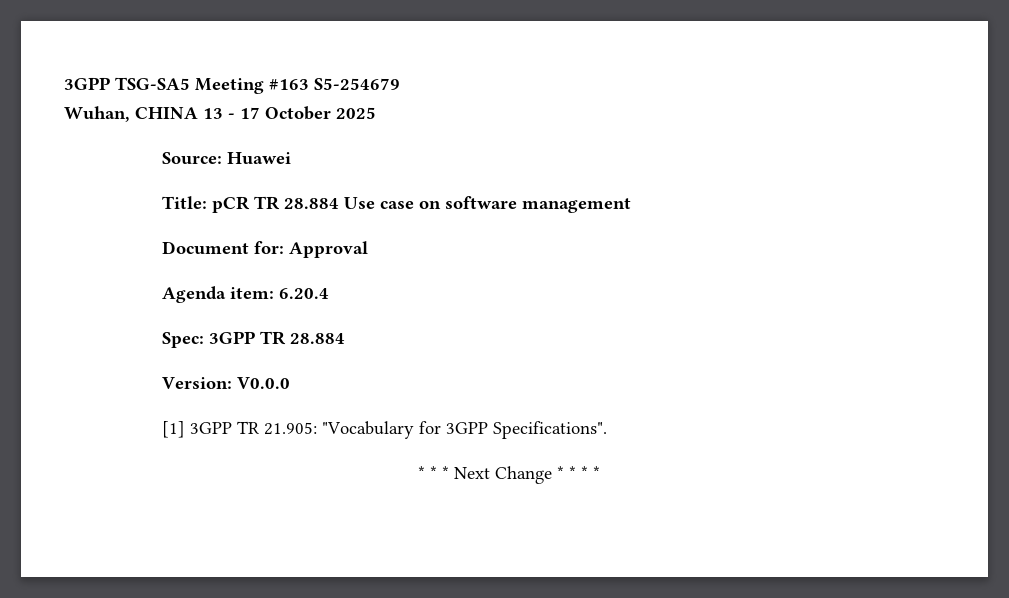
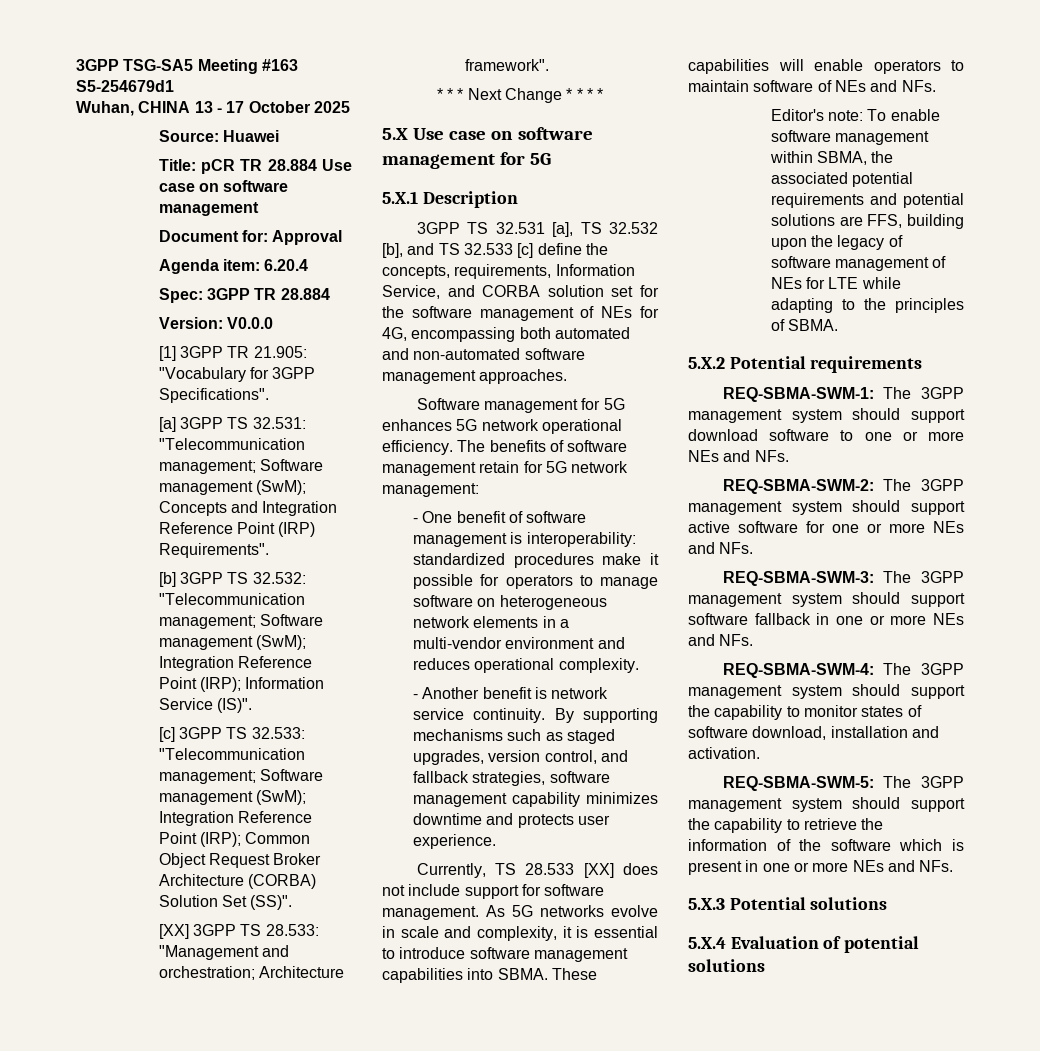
[314,78,400,90] S5-254679 -> [76,80,174,92] S5-254679d1
(608, 430) none -> [158,417,306,432] [158,438,305,450] [158,459,324,474] [158,480,307,495] [158,501,338,516] [158,522,316,537] [158,543,269,558] [158,572,306,587] [158,593,305,605] [158,614,324,629] [158,635,307,650] [158,656,313,671] [158,677,325,692] [158,698,253,713] [158,727,305,742] [158,748,305,760] [158,769,324,784] [158,790,307,805] [158,811,313,826] [158,832,311,847] [158,853,322,868] [158,874,317,889] [158,895,293,910] [158,924,319,939] [158,945,290,960] [158,966,345,980] [464,59,549,71] // [a] 3GPP TS 32.531: "Telecommunication management; Software management (SwM); Concepts and Integration Reference Point (IRP) Requirements". // [b] 3GPP TS 32.532: "Telecommunication management; Software management (SwM); Integration Reference Point (IRP); Information Service (IS)". // [c] 3GPP TS 32.533: "Telecommunication management; Software management (SwM); Integration Reference Point (IRP); Common Object Request Broker Architecture (CORBA) Solution Set (SS)". // [XX] 3GPP TS 28.533: "Management and orchestration; Architecture framework".
(600, 472) none -> [382,127,593,140] [382,152,552,169] [382,191,518,208] [416,222,658,237] [382,243,608,258] [382,264,635,279] [382,285,659,299] [382,306,659,321] [382,327,630,342] [382,348,585,360] [382,369,568,384] [416,398,625,413] [382,419,622,434] [382,440,628,455] [382,461,629,476] [382,483,479,497] [413,511,587,523] [413,532,636,547] [413,553,659,568] [413,574,658,589] [413,595,607,610] [413,616,569,628] [413,637,625,649] [413,658,639,673] [413,687,609,699] [413,708,658,723] [413,729,615,744] [413,750,628,765] [413,771,610,786] [413,792,658,807] [413,813,610,828] [413,834,497,849] [416,863,658,878] [382,884,605,899] [382,905,658,920] [382,926,658,941] [382,947,628,962] [382,968,597,983] [688,59,964,74] [688,80,936,92] [770,109,940,121] [770,130,930,145] [769,151,894,165] [770,172,914,187] [770,193,964,208] [770,214,964,229] [770,235,903,250] [770,256,947,271] [770,277,901,289] [770,298,964,313] [770,319,839,331] [688,356,923,373] [722,387,964,402] [688,408,965,423] [688,429,964,441] [688,450,789,462] [722,479,964,494] [688,500,965,515] [688,521,964,533] [688,542,754,554] [722,571,964,586] [688,592,965,607] [688,613,964,625] [688,634,754,646] [722,663,964,678] [688,684,965,699] [688,705,922,720] [688,726,939,740] [688,747,760,759] [722,776,964,791] [688,797,965,812] [688,818,884,833] [688,839,964,851] [688,860,954,875] [688,897,888,910] [688,936,920,953] [688,959,765,972] // 5.X Use case on software management for 5G // 5.X.1 Description // 3GPP TS 32.531 [a], TS 32.532 [b], and TS 32.533 [c] define the concepts, requirements, Information Service, and CORBA solution set for the software management of NEs for 4G, encompassing both automated and non-automated software management approaches. // Software management for 5G enhances 5G network operational efficiency. The benefits of software management retain for 5G network management: // - One benefit of software management is interoperability: standardized procedures make it possible for operators to manage software on heterogeneous network elements in a multi-vendor environment and reduces operational complexity. // - Another benefit is network service continuity. By supporting mechanisms such as staged upgrades, version control, and fallback strategies, software management capability minimizes downtime and protects user experience. // Currently, TS 28.533 [XX] does not include support for software management. As 5G networks evolve in scale and complexity, it is essential to introduce software management capabilities into SBMA. These capabilities will enable operators to maintain software of NEs and NFs. // Editor's note: To enable software management within SBMA, the associated potential requirements and potential solutions are FFS, building upon the legacy of software management of NEs for LTE while adapting to the principles of SBMA. // 5.X.2 Potential requirements // REQ-SBMA-SWM-1: The 3GPP management system should support download software to one or more NEs and NFs. // REQ-SBMA-SWM-2: The 3GPP management system should support active software for one or more NEs and NFs. // REQ-SBMA-SWM-3: The 3GPP management system should support software fallback in one or more NEs and NFs. // REQ-SBMA-SWM-4: The 3GPP management system should support the capability to monitor states of software download, installation and activation. // REQ-SBMA-SWM-5: The 3GPP management system should support the capability to retrieve the information of the software which is present in one or more NEs and NFs. // 5.X.3 Potential solutions // 5.X.4 Evaluation of potential solutions

